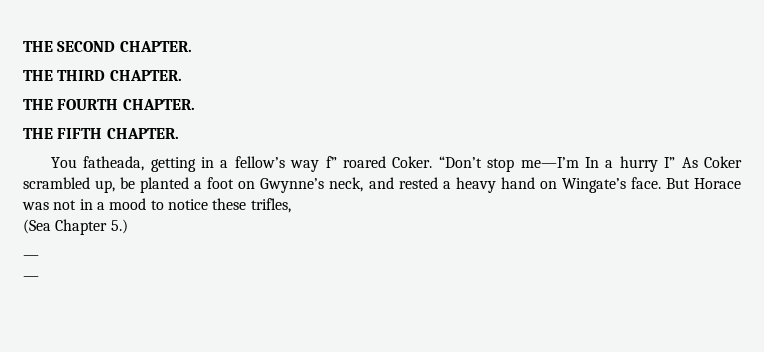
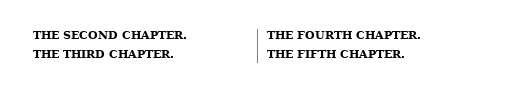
[50,156,743,172] [23,177,741,193] [22,198,291,213] [23,219,128,235] [23,255,39,260] [23,276,39,281] // You fatheada, getting in a fellow’s way f” roared Coker. “Don’t stop me—I’m In a hurry I” As Coker scrambled up, be planted a foot on Gwynne’s neck, and rested a heavy hand on Wingate’s face. But Horace was not in a mood to notice these trifles, // (Sea Chapter 5.) // — // — -> (405, 54) none

